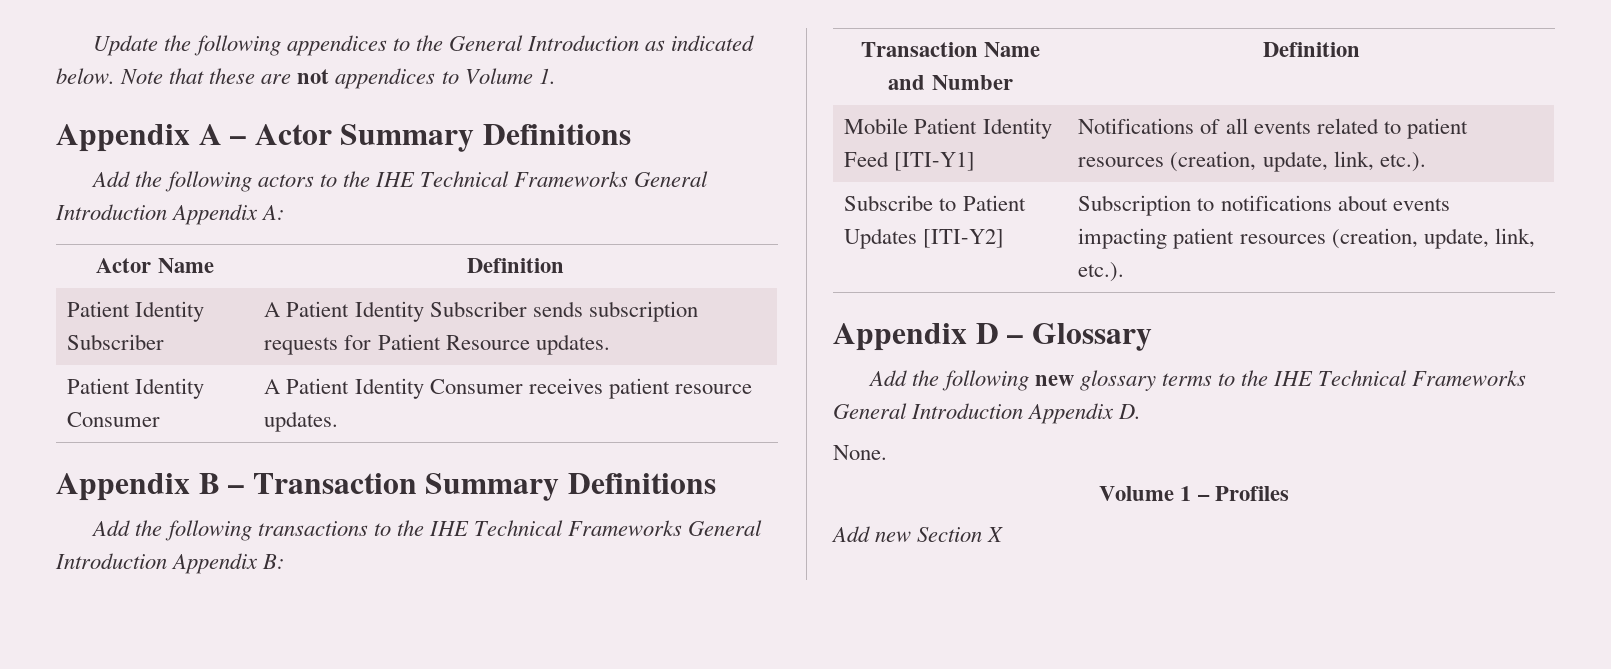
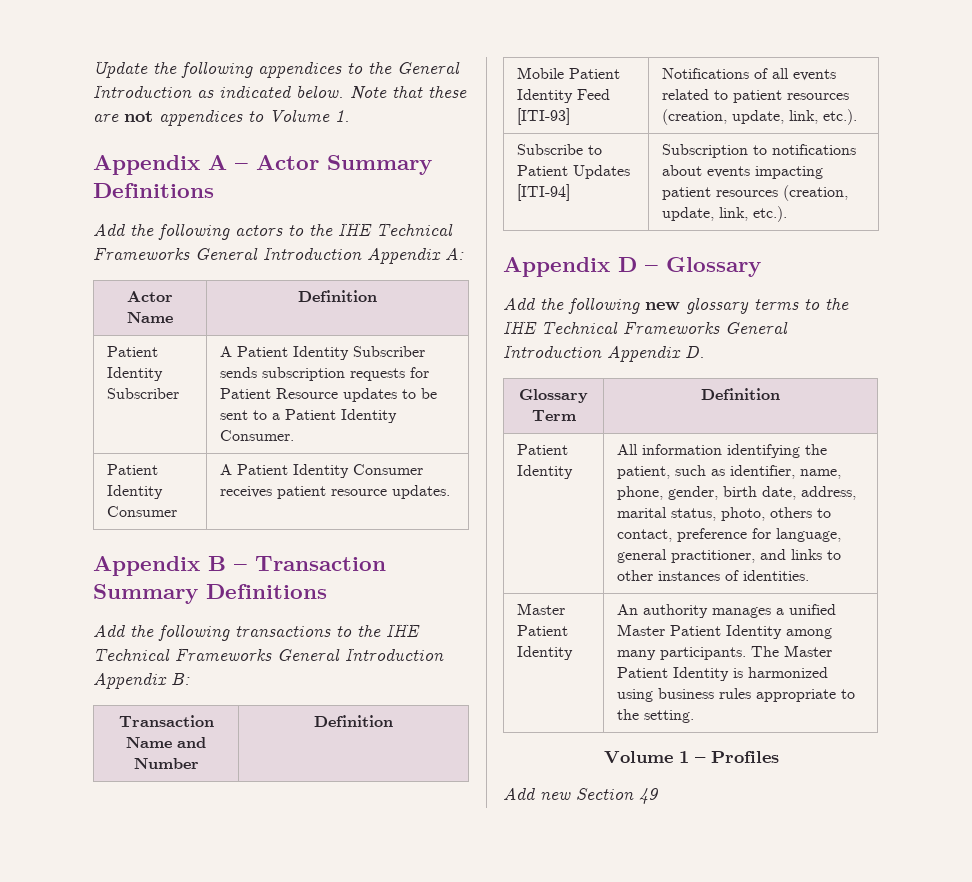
[535,334,610,355] updates. -> [342,388,437,402] [219,409,397,423] [219,430,294,441] updates to be sent to a Patient Identity Consumer.
[894,152,976,171] [ITI-Y1] -> [516,108,570,125] [ITI-93]
[923,229,1005,248] [ITI-Y2] -> [516,184,570,201] [ITI-94]
[833,445,887,460] // None. -> [519,389,588,403] [531,410,576,421] [701,388,780,400] [516,444,568,455] [516,465,573,479] [616,444,827,458] [616,465,841,479] [616,486,856,500] [616,507,831,521] [616,528,841,542] [616,549,841,563] [616,570,809,581] [516,603,565,615] [516,625,568,636] [516,646,573,660] [616,604,836,618] [616,624,832,639] [616,645,832,660] [616,667,828,681] [616,688,855,702] [616,709,694,723] // Glossary Term | Definition // Patient Identity | All information identifying the patient, such as identifier, name, phone, gender, birth date, address, marital status, photo, others to contact, preference for language, general practitioner, and links to other instances of identities. // Master Patient Identity | An authority manages a unified Master Patient Identity among many participants. The Master Patient Identity is harmonized using business rules appropriate to the setting.
[987,527,1004,542] X -> [639,788,658,804] 49

